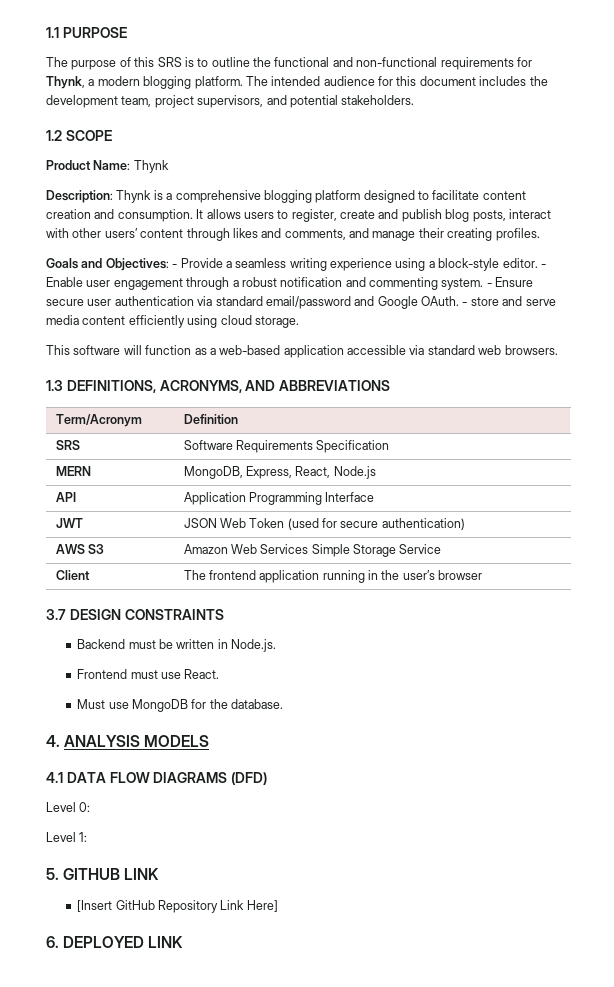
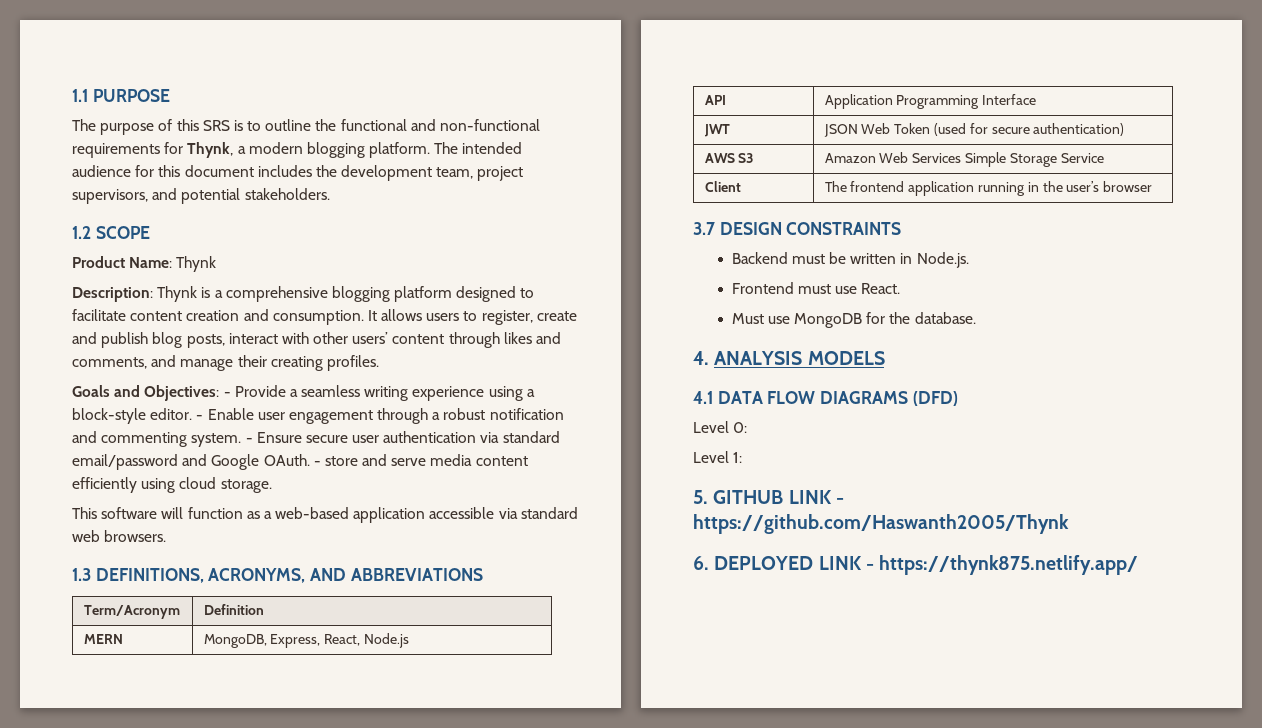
[55,440,80,450] [183,440,390,453] // SRS | Software Requirements Specification -> (264, 609) none
[77,900,278,913] // [Insert GitHub Repository Link Here] -> [835,498,844,504] [693,514,1069,534] - https://github.com/Haswanth2005/Thynk
(184, 942) none -> [865,555,1139,575] - https://thynk875.netlify.app/

